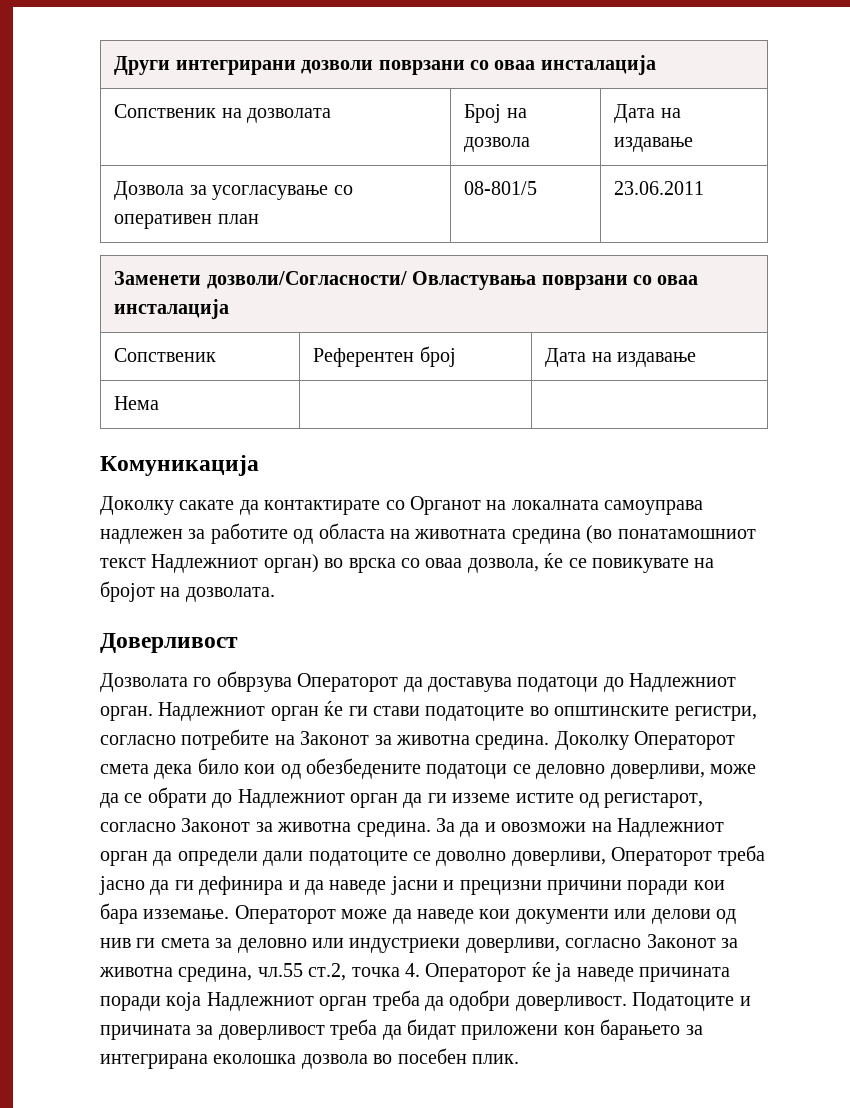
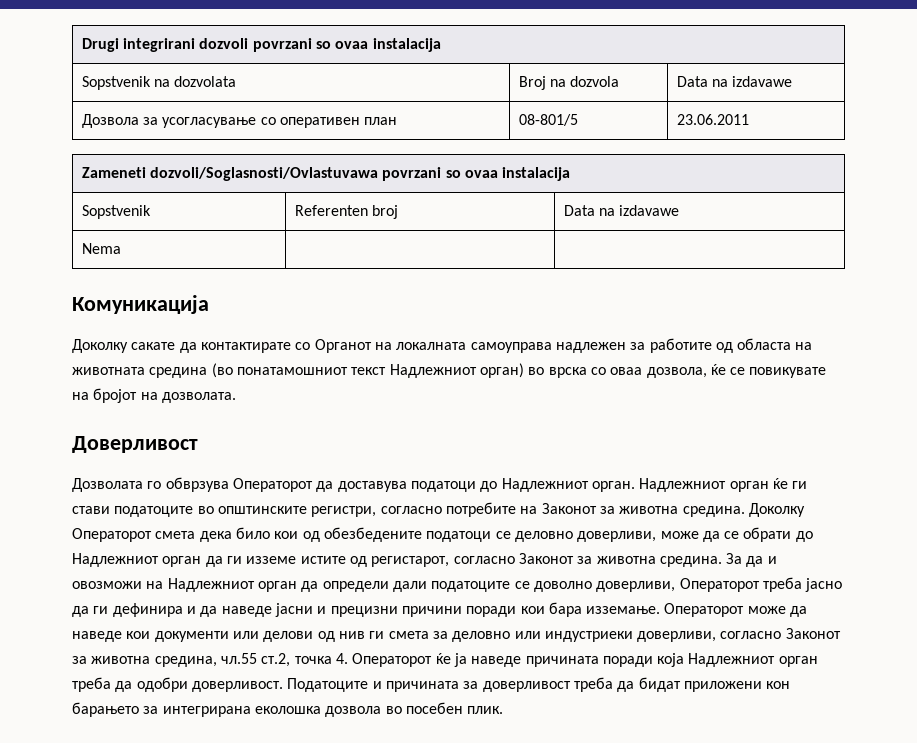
[114,55,656,75] [114,104,332,123] [464,104,527,123] [464,137,531,152] [614,104,681,123] [614,137,694,152] Други интегрирани дозволи поврзани со оваа инсталација // Сопственик на дозволата | Број на дозвола | Дата на издавање -> [81,38,441,52] [81,76,237,90] [518,76,620,90] [676,76,793,87] Drugi integrirani dozvoli povrzani so ovaa instalacija // Sopstvenik na dozvolata | Broj na dozvola | Data na izdavawe
[114,271,699,290] [114,299,230,319] [114,348,217,362] [313,346,456,367] [545,348,697,367] [114,396,160,410] Заменети дозволи/Согласности/ Овластувања поврзани со оваа инсталација // Сопственик | Референтен број | Дата на издавање // Нема -> [81,167,571,181] [81,205,151,219] [294,205,398,219] [563,205,680,216] [81,243,121,254] Zameneti dozvoli/Soglasnosti/Ovlastuvawa povrzani so ovaa instalacija // Sopstvenik | Referenten broj | Data na izdavawe // Nema

